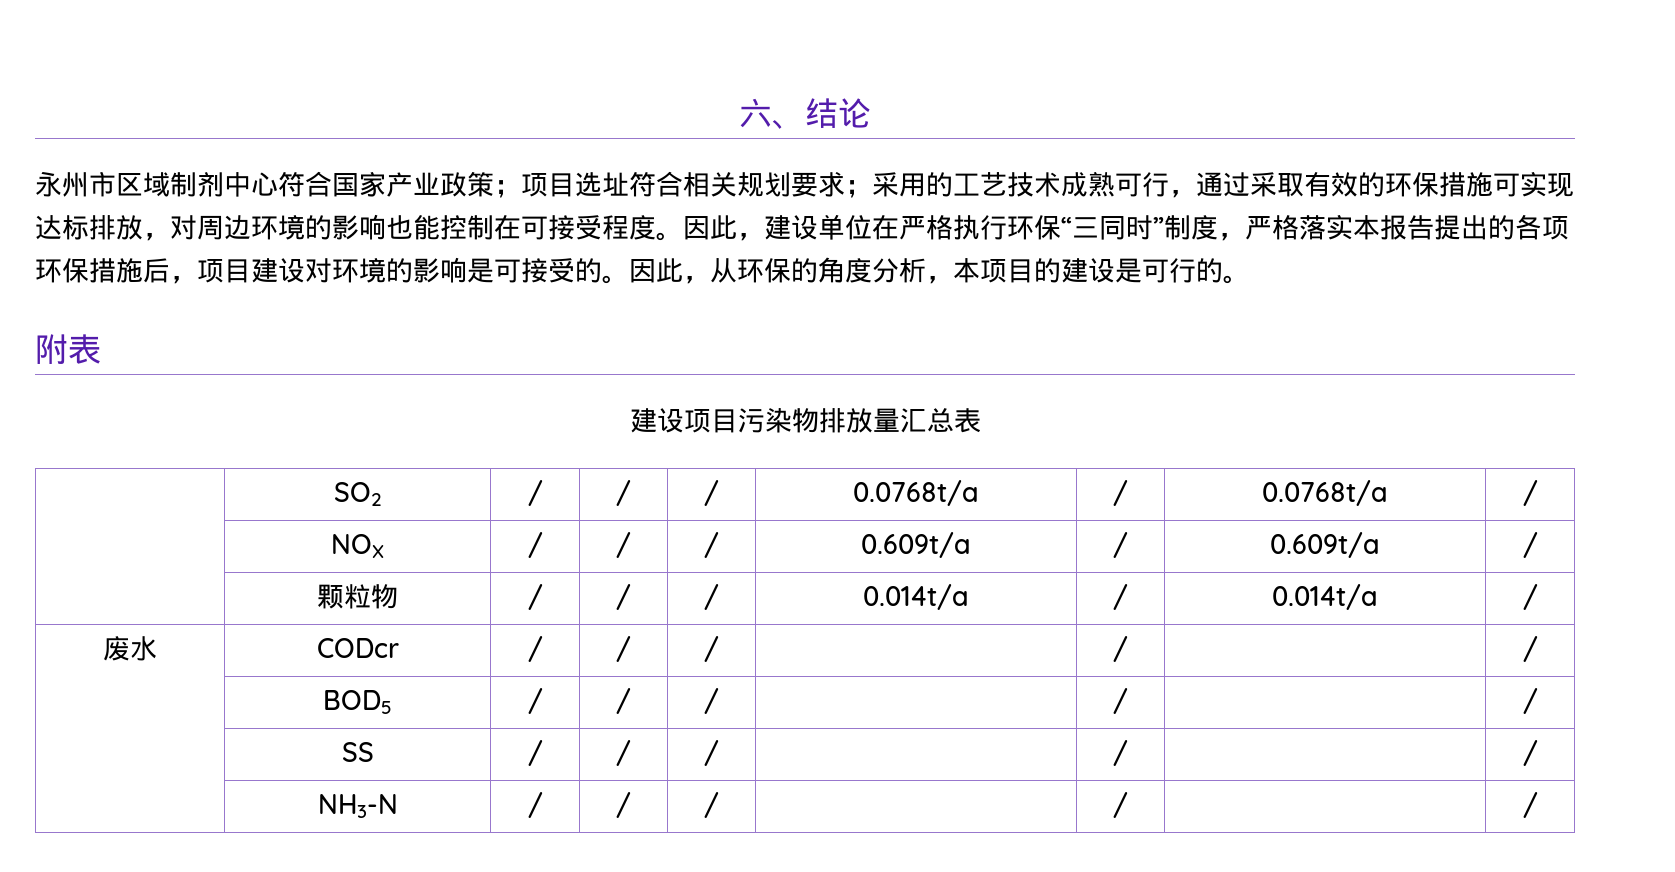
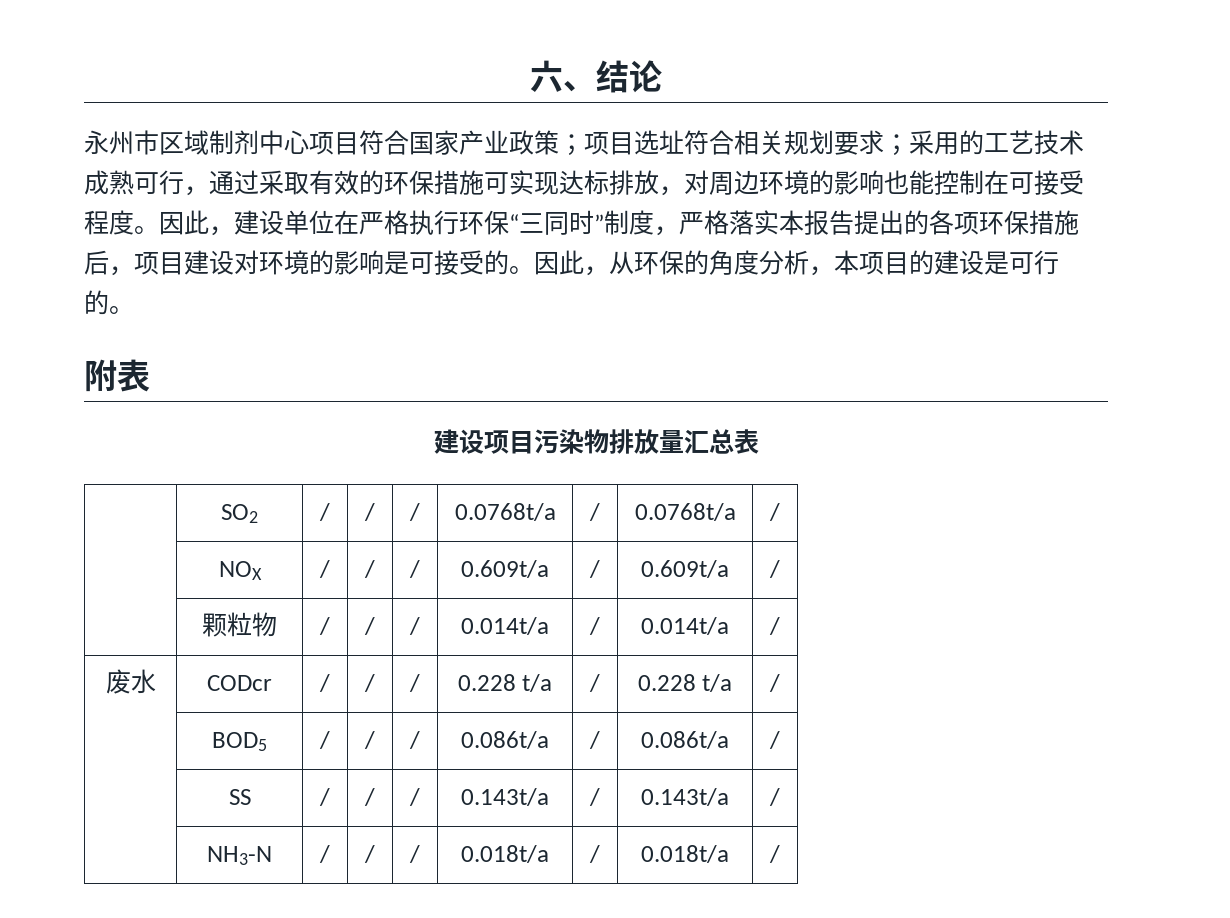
(278, 184) none -> [309,132,359,155] 项目
[1113,636,1128,662] | / | -> [457,674,553,692] [589,674,600,692] [637,674,733,692] 0.228 t/a | / | 0.228 t/a
[1113,688,1128,714] | / | -> [461,731,549,749] [589,731,600,749] [641,731,729,749] 0.086t/a | / | 0.086t/a
[1113,740,1128,766] | / | -> [461,788,549,806] [589,788,600,806] [641,788,729,806] 0.143t/a | / | 0.143t/a
[1113,792,1128,818] | / | -> [461,845,549,863] [589,845,600,863] [641,845,729,863] 0.018t/a | / | 0.018t/a

